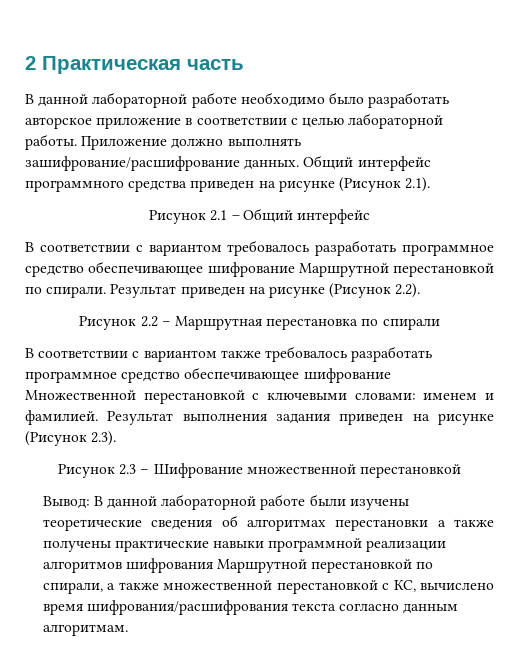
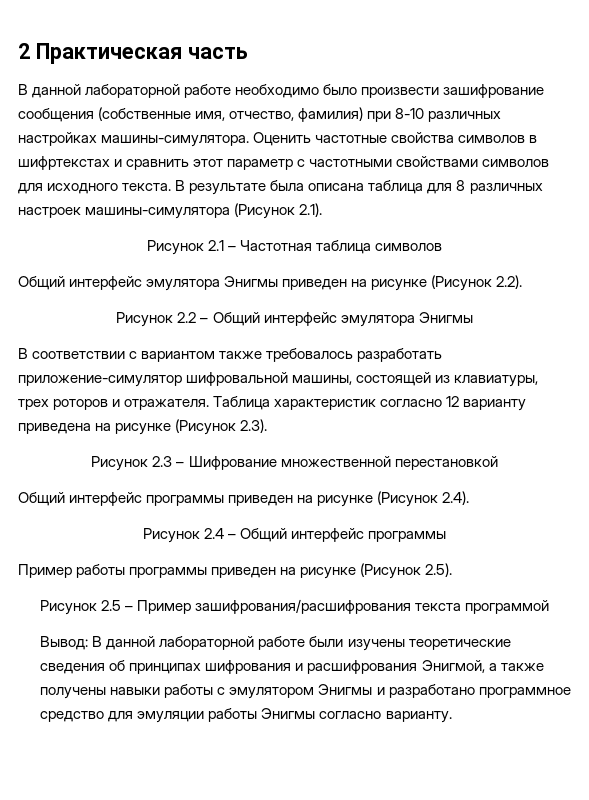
[368,92,450,108] [25,113,444,129] [25,134,301,150] [25,155,431,171] [25,180,335,192] разработать авторское приложение в соответствии с целью лабораторной работы. Приложение должно выполнять зашифрование/расшифрование данных. Общий интерфейс программного средства приведен на рисунке -> [361,84,545,98] [18,107,502,122] [18,132,538,147] [18,156,550,170] [18,180,543,195] [18,207,231,219] произвести зашифрование сообщения (собственные имя, отчество, фамилия) при 8-10 различных настройках машины-симулятора. Оценить частотные свойства символов в шифртекстах и сравнить этот параметр с частотными свойствами символов для исходного текста. В результате была описана таблица для 8 различных настроек машины-симулятора
[243,208,371,224] [25,240,494,256] [25,261,494,277] [25,284,177,298] Общий интерфейс // В соответствии с вариантом требовалось разработать программное средство обеспечивающее шифрование Маршрутной перестановкой по спирали. Результат -> [240,240,443,254] [18,276,279,291] Частотная таблица символов // Общий интерфейс эмулятора Энигмы
[175,316,440,330] Маршрутная перестановка по спирали -> [212,312,473,327] Общий интерфейс эмулятора Энигмы
[25,367,391,383] [25,390,495,404] [25,410,404,425] программное средство обеспечивающее шифрование Множественной перестановкой с ключевыми словами: именем и фамилией. Результат выполнения задания приведен -> [18,372,539,387] [18,396,527,411] [18,423,91,434] приложение-симулятор шифровальной машины, состоящей из клавиатуры, трех роторов и отражателя. Таблица характеристик согласно 12 варианту приведена
(461, 471) none -> [18,491,470,507] [142,528,447,543] [18,563,453,579] [39,599,550,615] // Общий интерфейс программы приведен на рисунке (Рисунок 2.4). // Рисунок 2.4 – Общий интерфейс программы // Пример работы программы приведен на рисунке (Рисунок 2.5). // Рисунок 2.5 – Пример зашифрования/расшифрования текста программой
[246,519,494,531] [42,538,447,552] [42,558,434,573] [42,580,494,594] [42,600,459,615] [42,624,128,636] алгоритмах перестановки а также получены практические навыки программной реализации алгоритмов шифрования Маршрутной перестановкой по спирали, а также множественной перестановкой с КС, вычислено время шифрования/расшифрования текста согласно данным алгоритмам. -> [129,660,544,674] [40,684,571,699] [40,708,452,723] принципах шифрования и расшифрования Энигмой, а также получены навыки работы с эмулятором Энигмы и разработано программное средство для эмуляции работы Энигмы согласно варианту.

